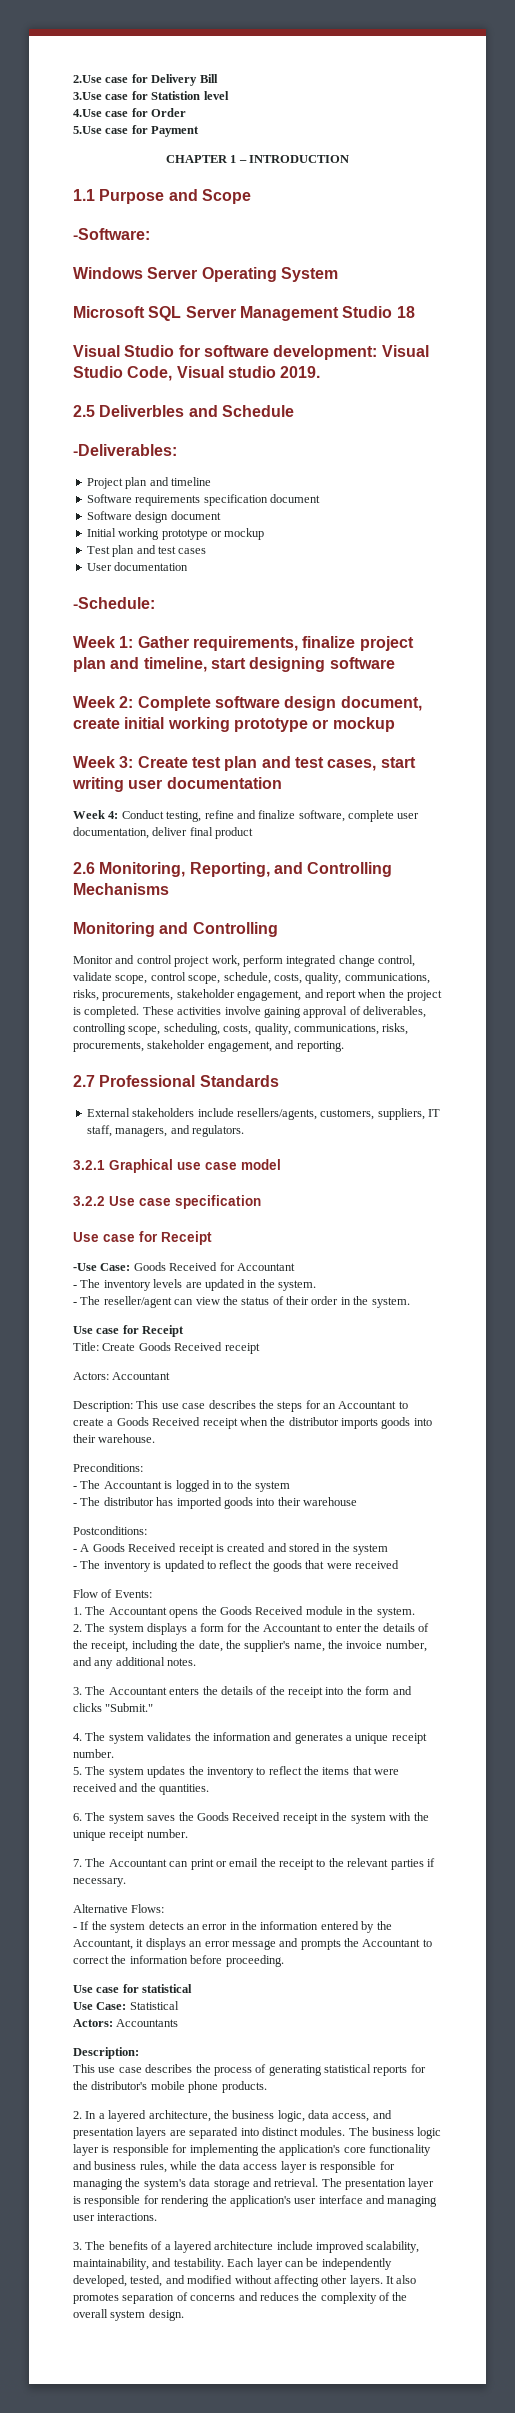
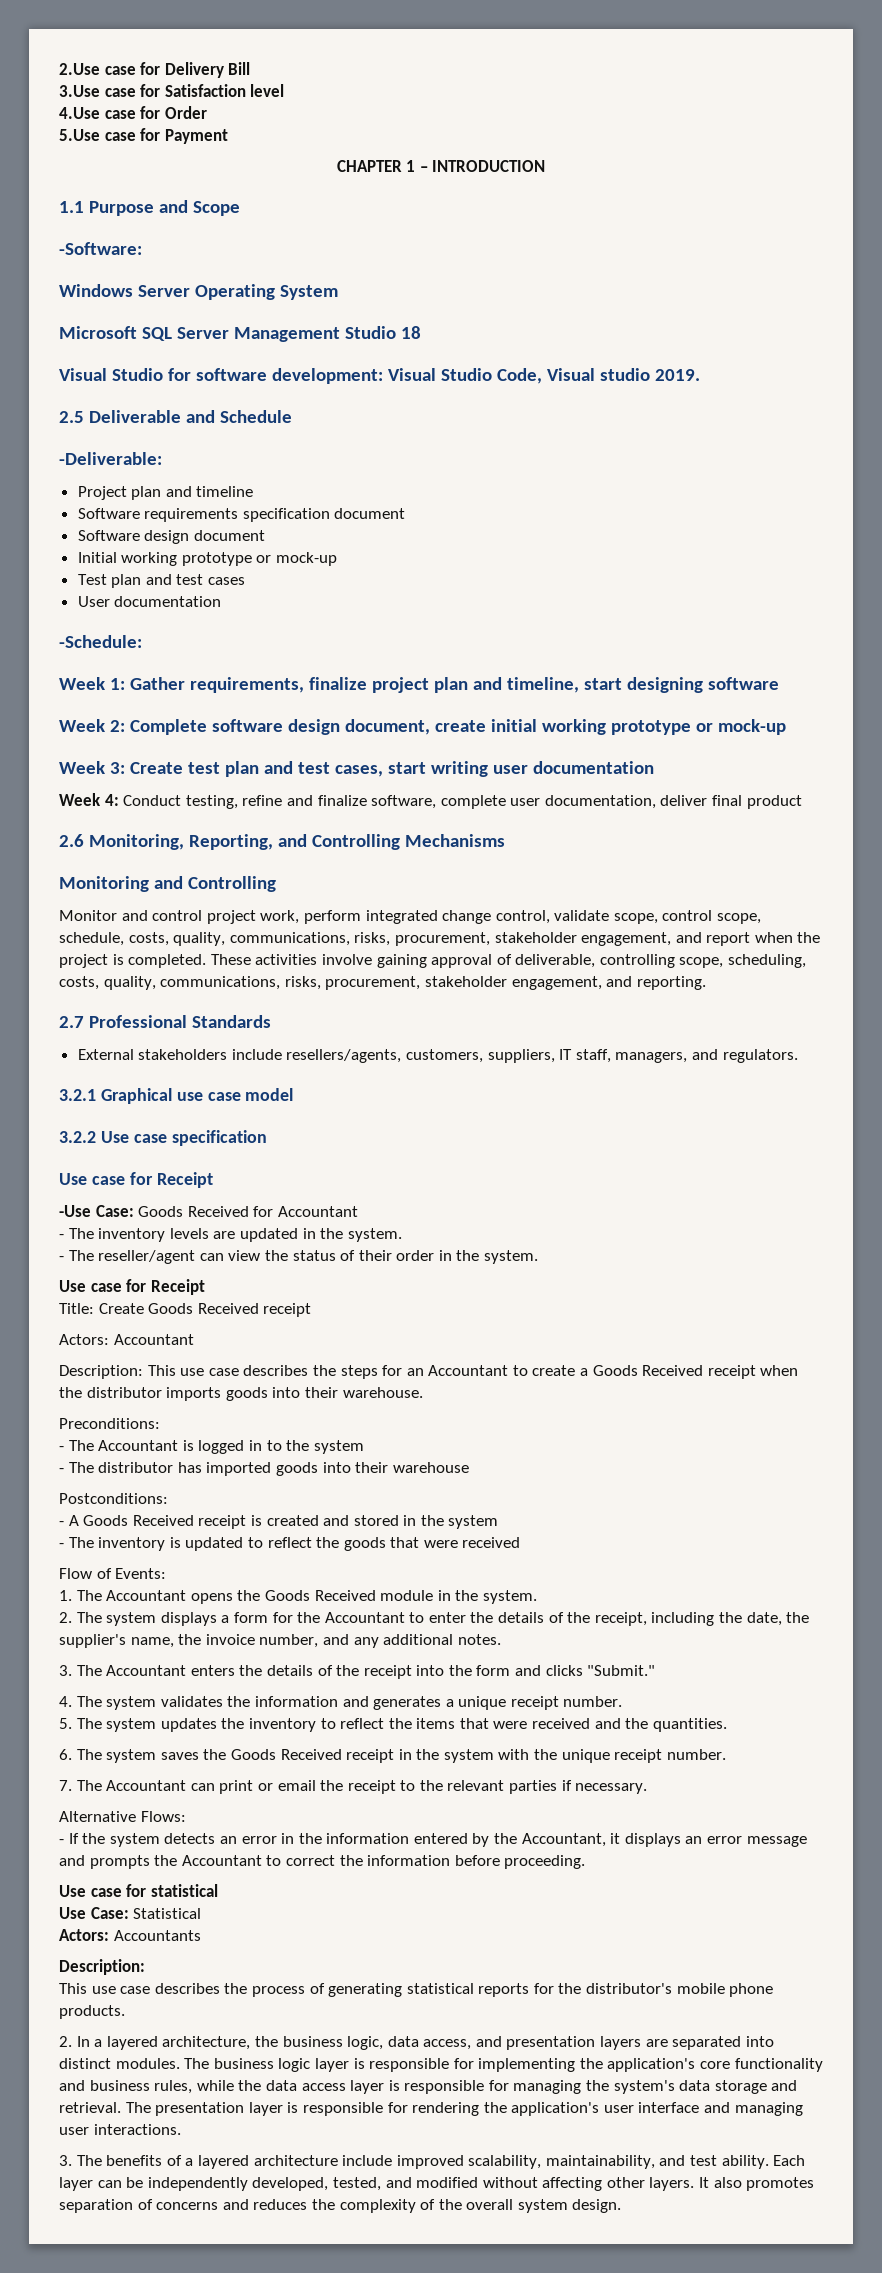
[151,91,201,100] Statistion -> [164,84,246,97] Satisfaction
[99,405,185,417] Deliverbles -> [88,410,181,423] Deliverable
[73,444,177,456] -Deliverables: -> [59,452,162,465] -Deliverable:
[224,528,265,540] mockup -> [276,552,338,566] mock-up
[332,717,395,732] mockup -> [717,719,786,735] mock-up
[102,990,174,1001] procurements, -> [394,932,490,946] procurement,
[363,1006,426,1018] deliverables, -> [515,954,596,968] deliverable,
[73,1041,144,1052] procurements, -> [325,976,421,990] procurement,
[173,2258,224,2270] testability. -> [690,2155,769,2169] test ability.

